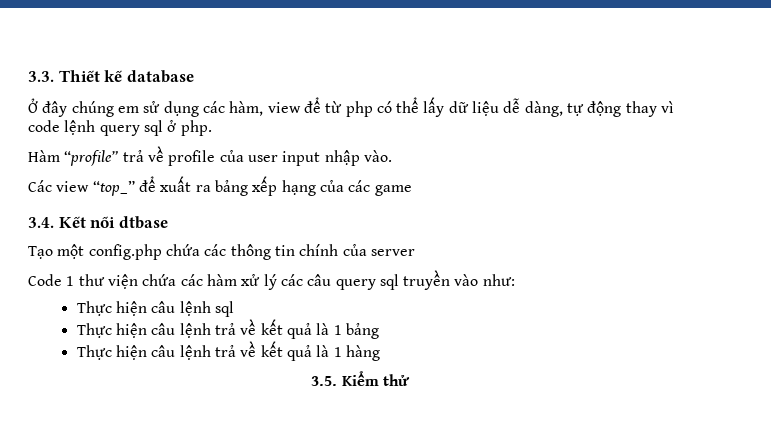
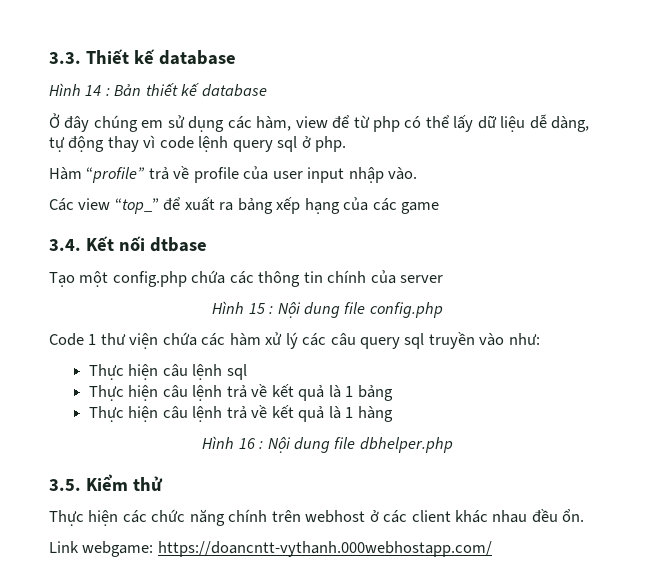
(194, 76) none -> [49,83,267,97] // Hình 14 : Bản thiết kế database
(415, 252) none -> [212,301,443,318] // Hình 15 : Nội dung file config.php
[311,371,410,386] 3.5. Kiểm thử -> [202,436,453,453] [49,474,163,491] [49,509,585,526] [49,541,492,557] Hình 16 : Nội dung file dbhelper.php // 3.5. Kiểm thử // Thực hiện các chức năng chính trên webhost ở các client khác nhau đều ổn. // Link webgame: https://doancntt-vythanh.000webhostapp.com/

